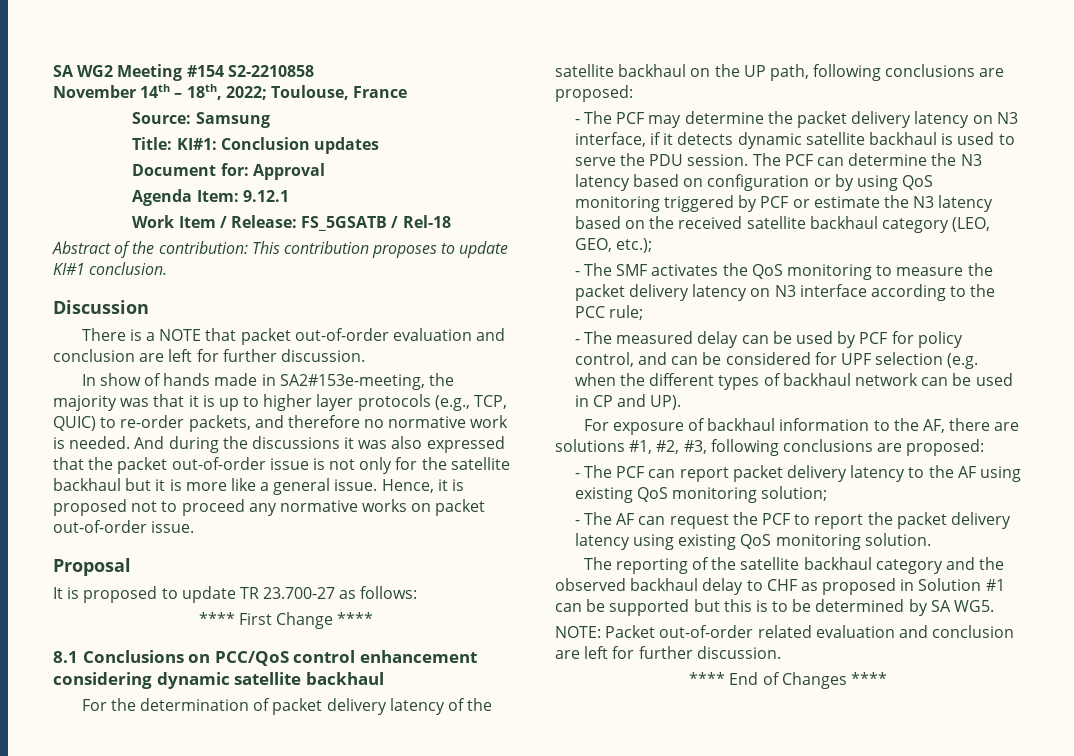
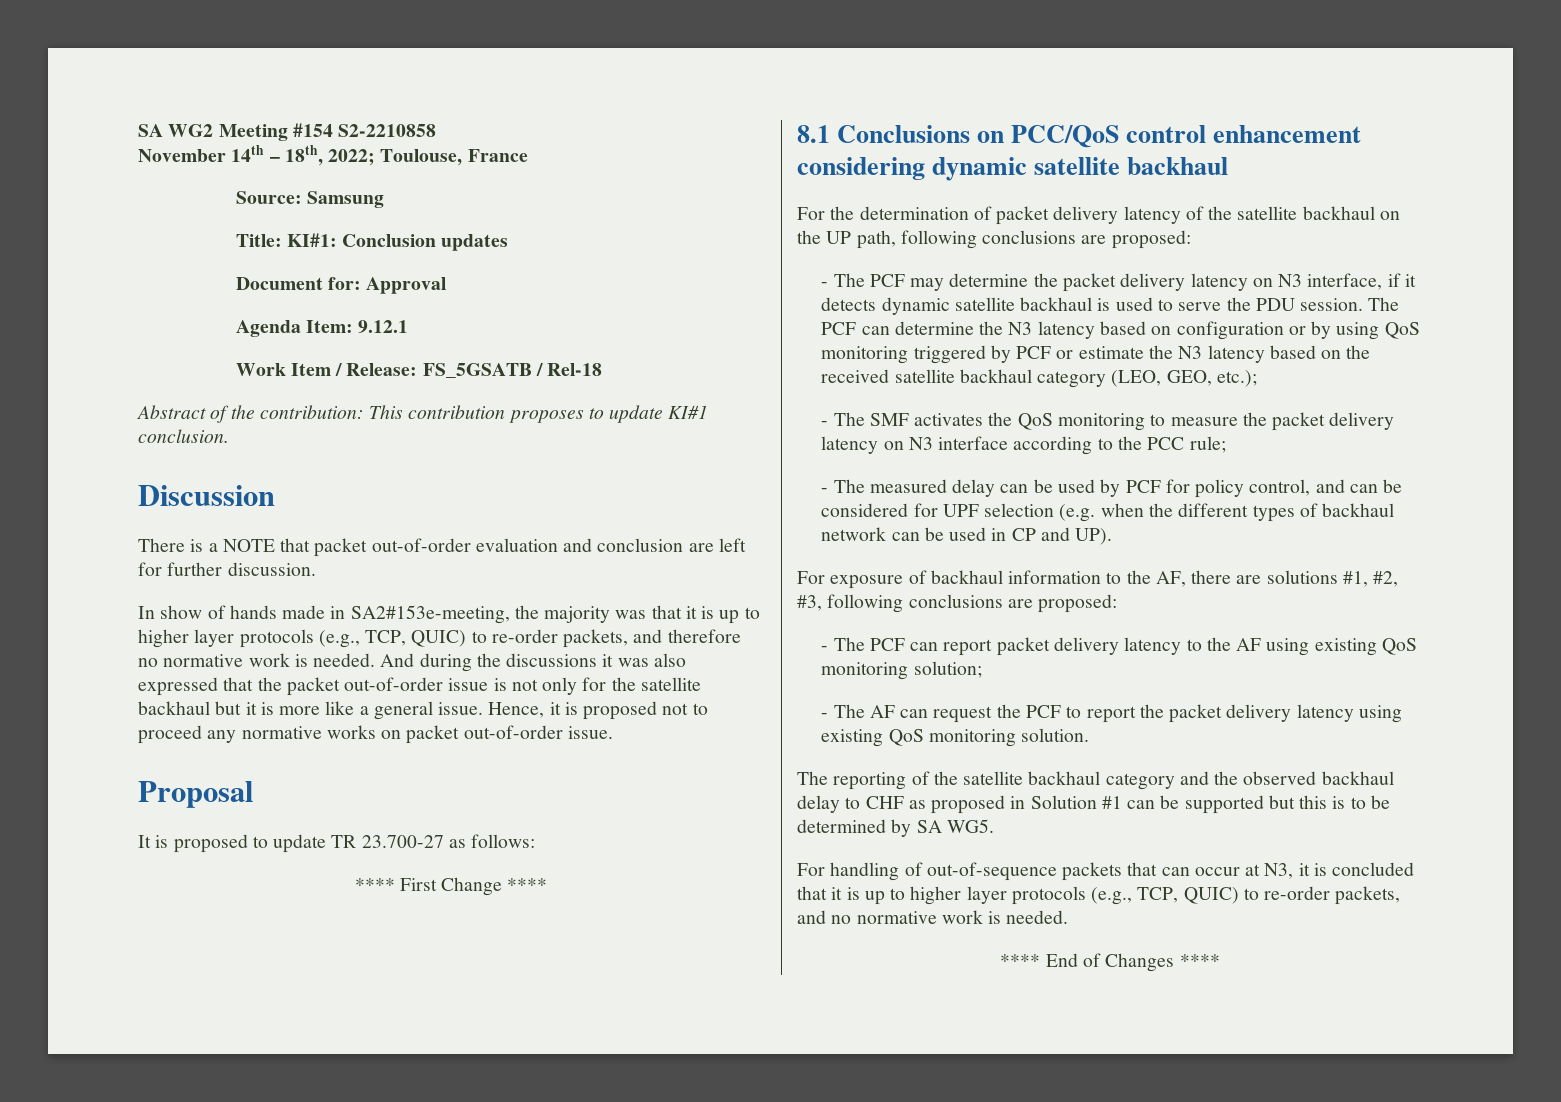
[555,625,1015,638] [555,646,781,659] NOTE: Packet out-of-order related evaluation and conclusion are left for further discussion. -> [797,862,1415,881] [797,886,1401,905] [797,910,1069,924] For handling of out-of-sequence packets that can occur at N3, it is concluded that it is up to higher layer protocols (e.g., TCP, QUIC) to re-order packets, and no normative work is needed.

